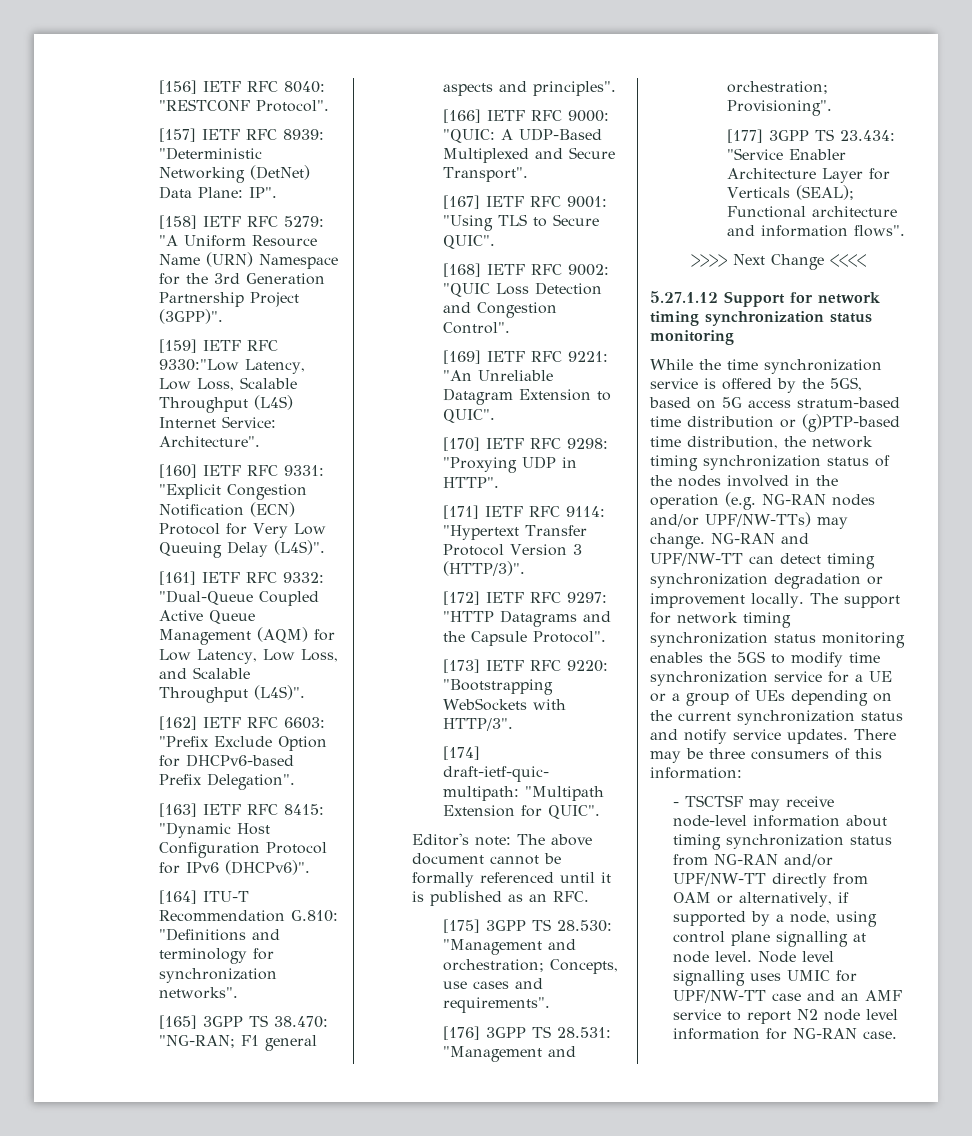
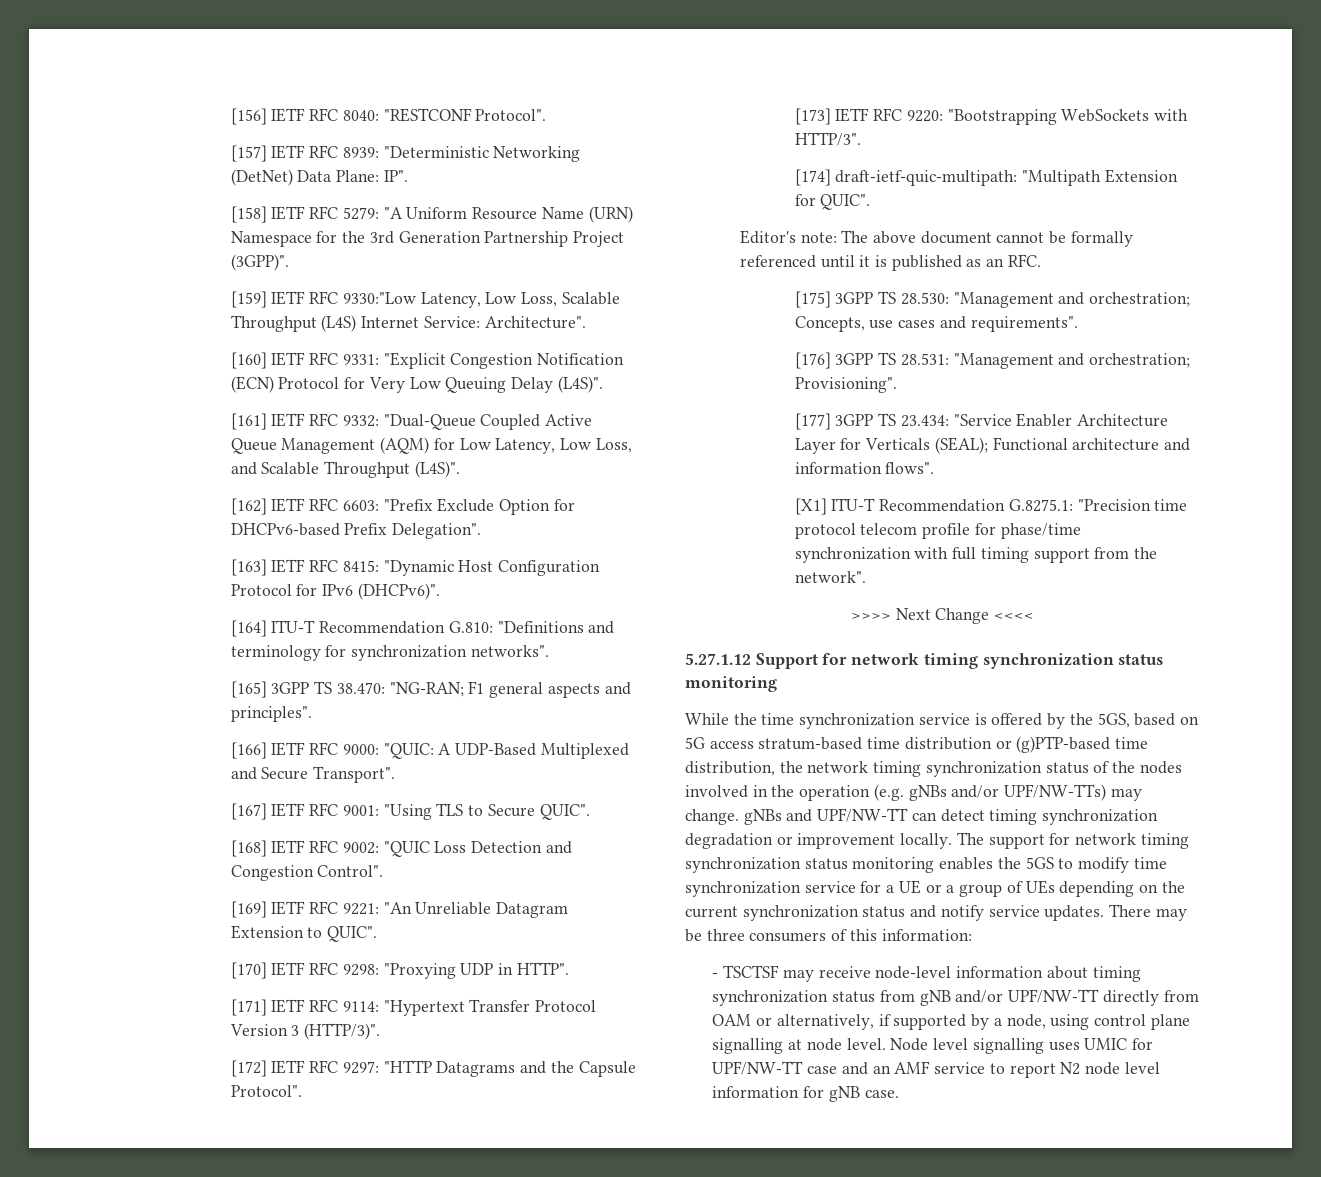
(906, 231) none -> [794,498,1188,515] [794,523,1081,539] [794,547,1158,563] [794,571,866,583] // [X1] ITU-T Recommendation G.8275.1: "Precision time protocol telecom profile for phase/time synchronization with full timing support from the network".
[762,494,875,506] NG-RAN nodes -> [908,785,947,801] gNBs
[711,533,775,544] NG-RAN -> [743,809,782,825] gNBs
[713,854,778,865] NG-RAN -> [919,990,951,1006] gNB
[792,1028,857,1039] NG-RAN -> [828,1086,860,1102] gNB

